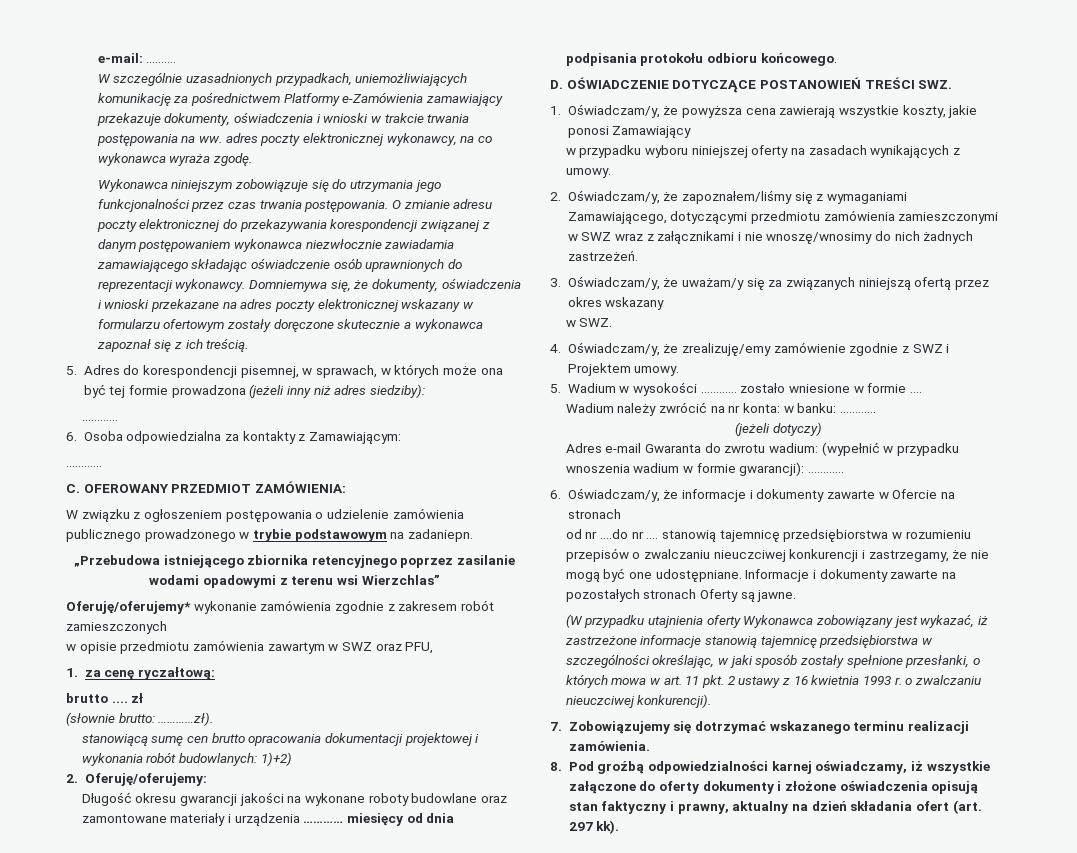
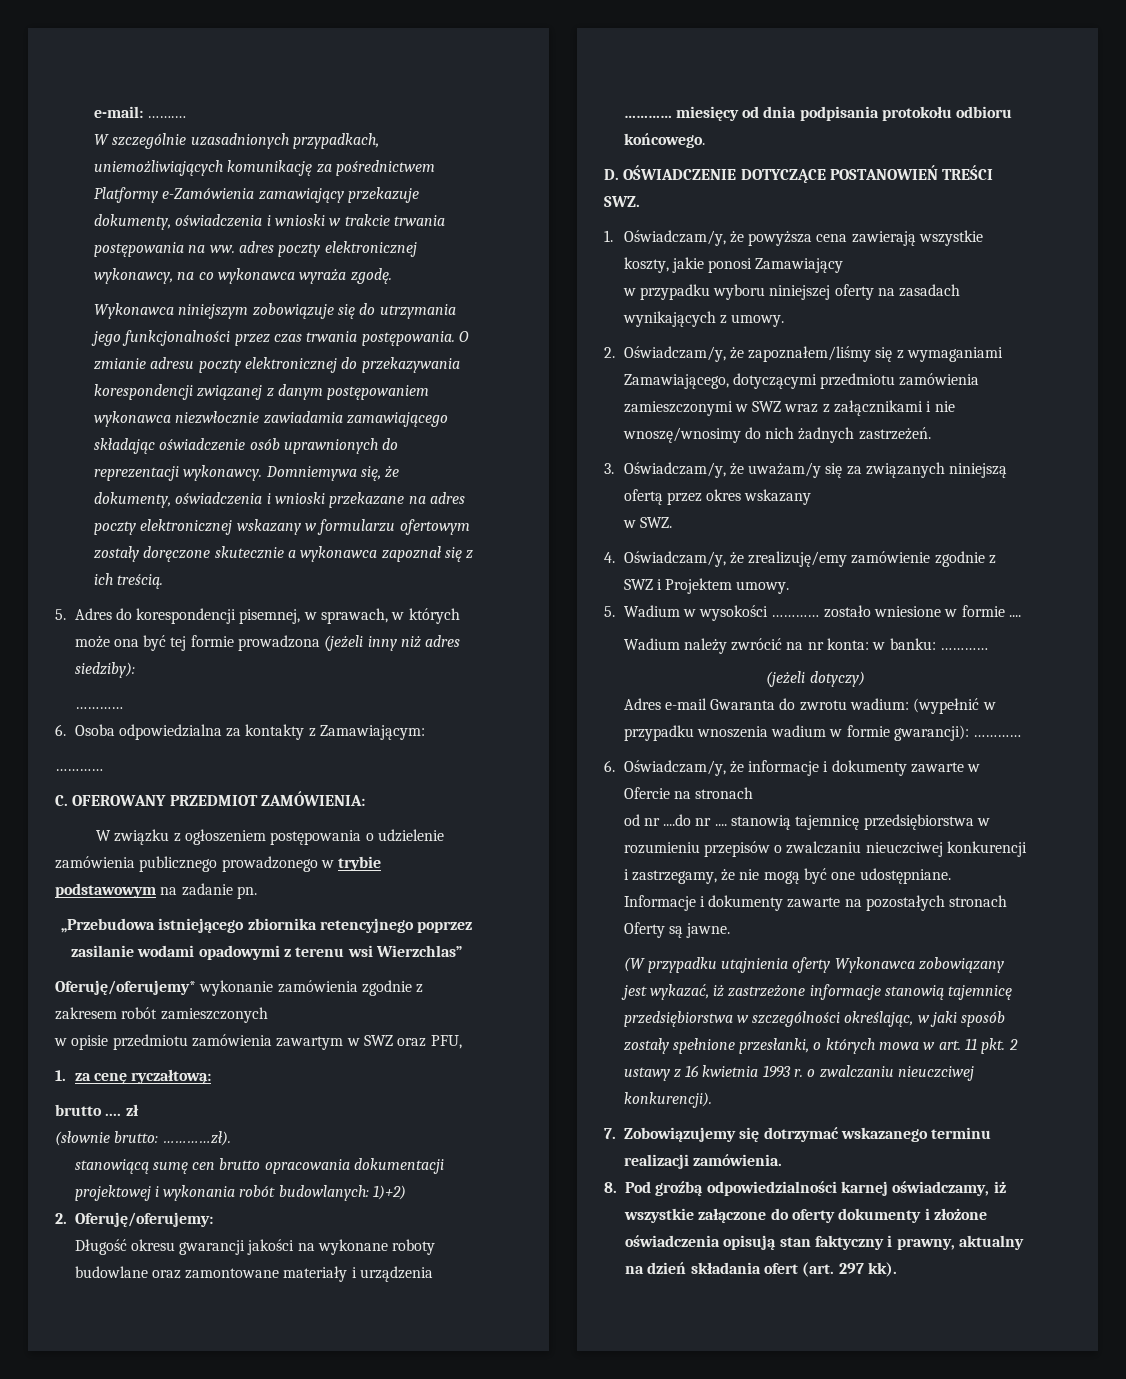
[407,529,473,542] zadaniepn. -> [181,883,257,899] zadanie pn.

